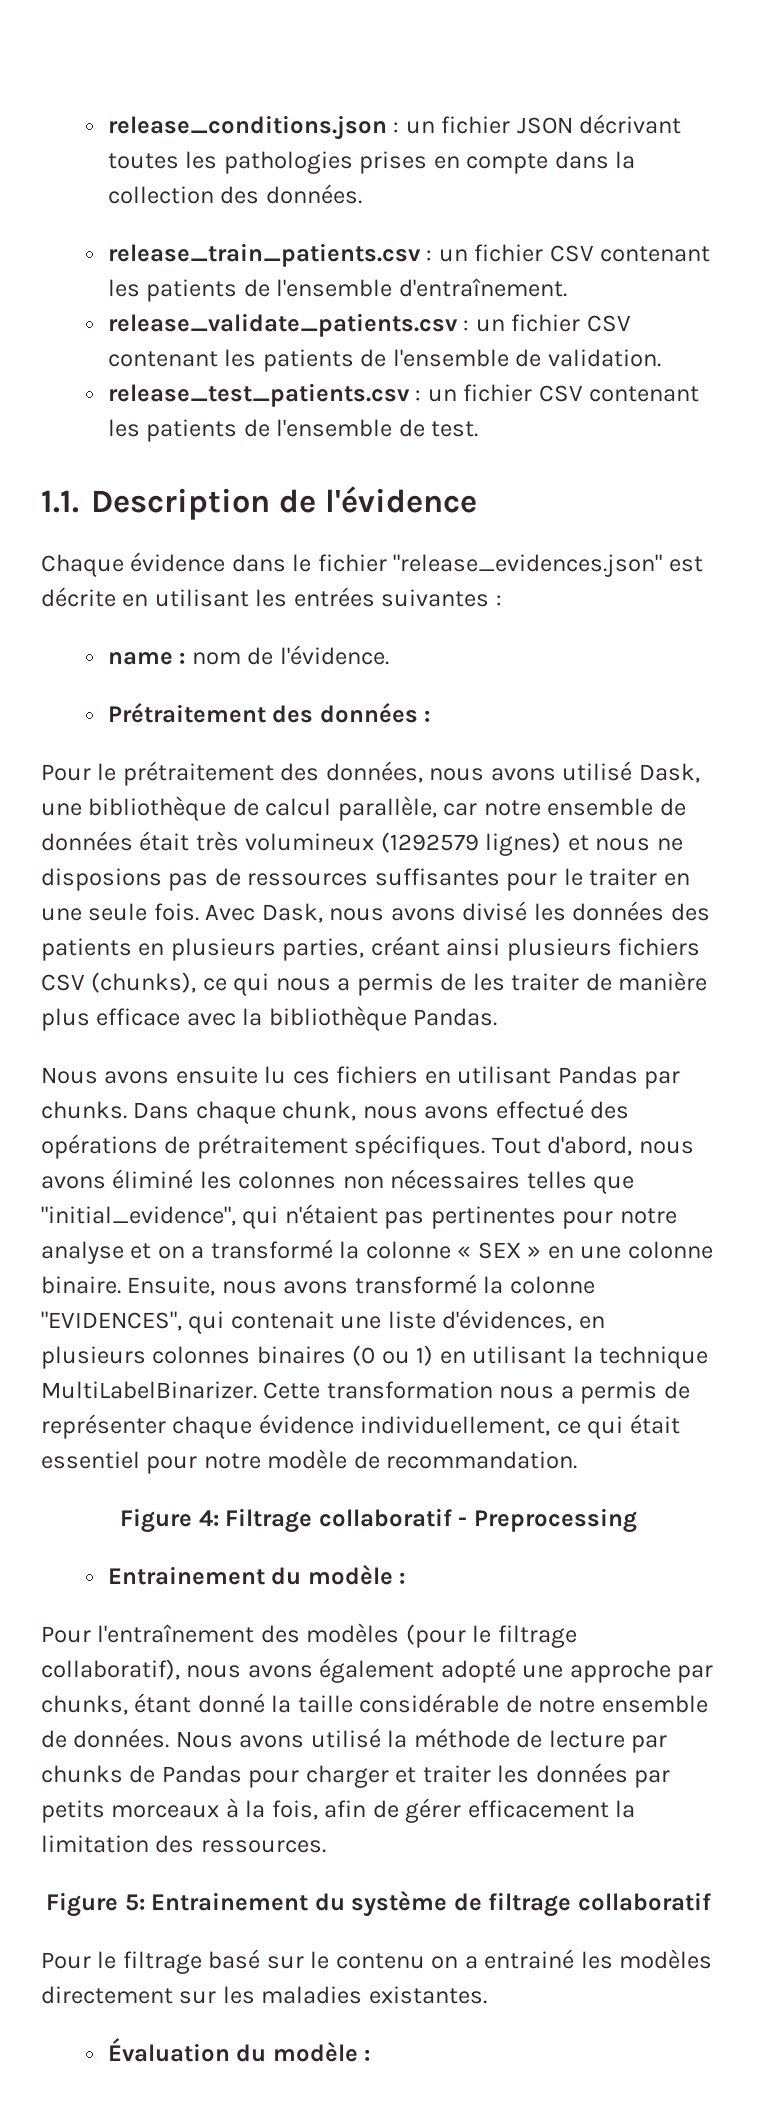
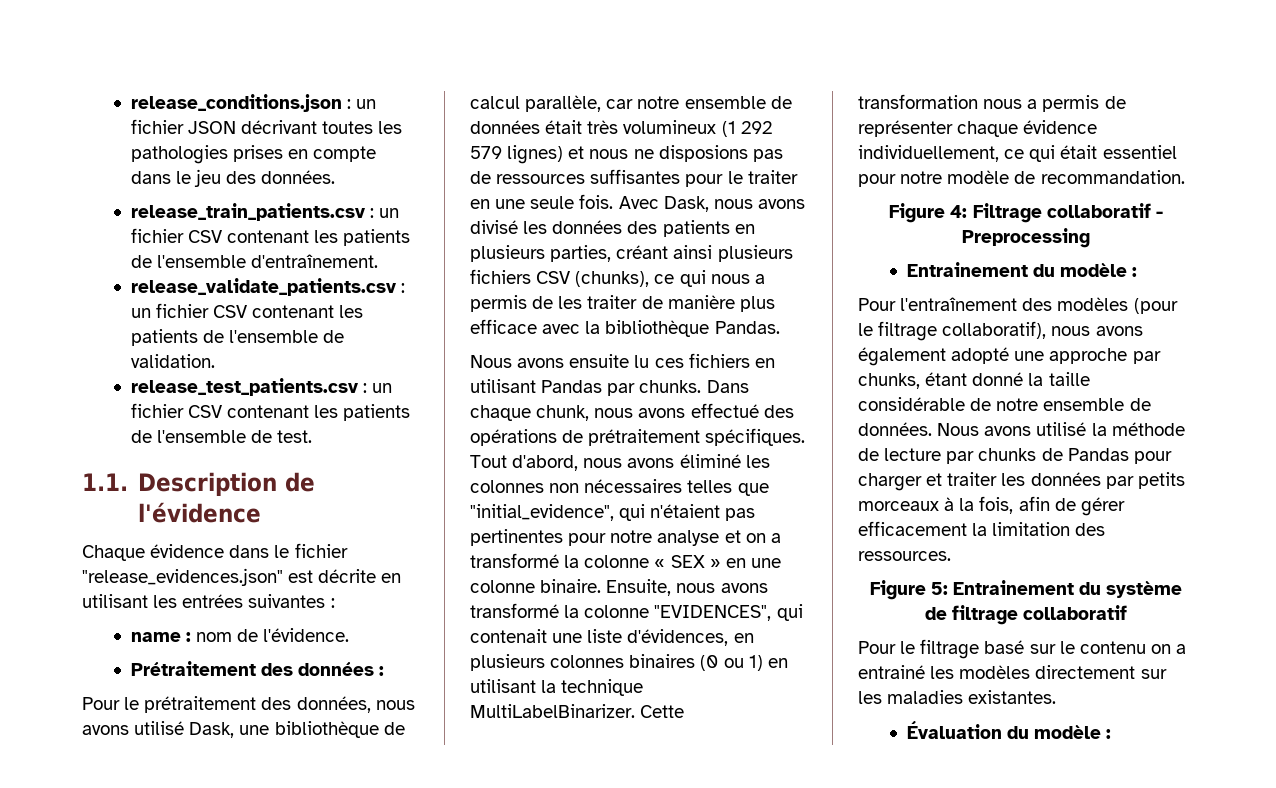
[615,151,636,169] [107,186,214,204] la collection -> [175,169,221,187] le jeu
[380,832,479,853] (1292579 -> [721,121,772,137] [470,146,502,159] (1 292 579

